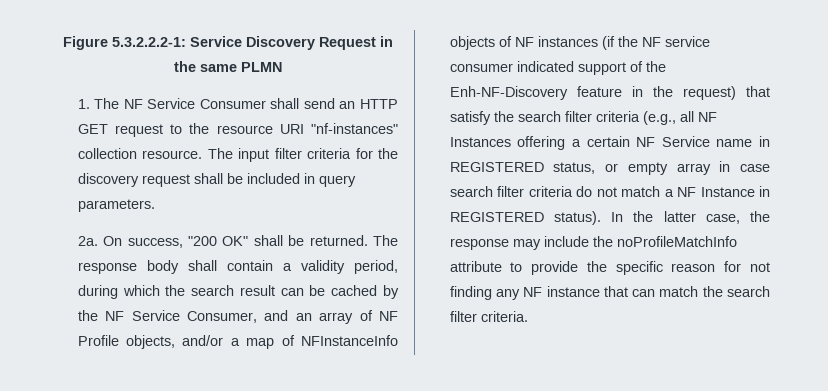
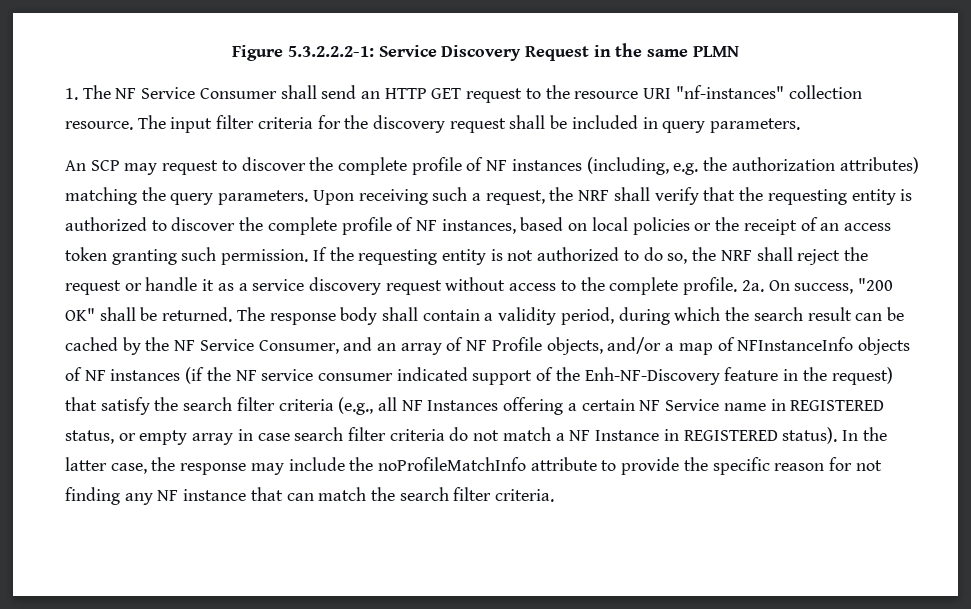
(155, 205) none -> [64,157,919,175] [64,187,913,205] [64,217,891,235] [64,247,868,265] [64,277,738,295] An SCP may request to discover the complete profile of NF instances (including, e.g. the authorization attributes) matching the query parameters. Upon receiving such a request, the NRF shall verify that the requesting entity is authorized to discover the complete profile of NF instances, based on local policies or the receipt of an access token granting such permission. If the requesting entity is not authorized to do so, the NRF shall reject the request or handle it as a service discovery request without access to the complete profile.

